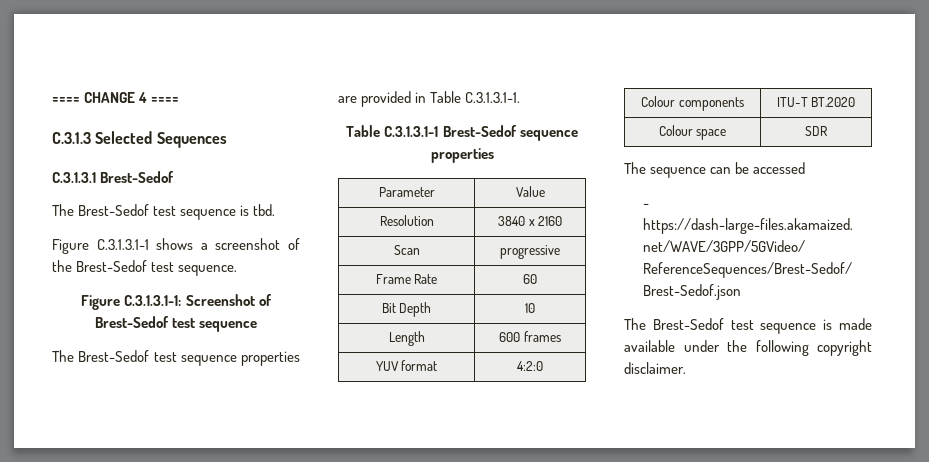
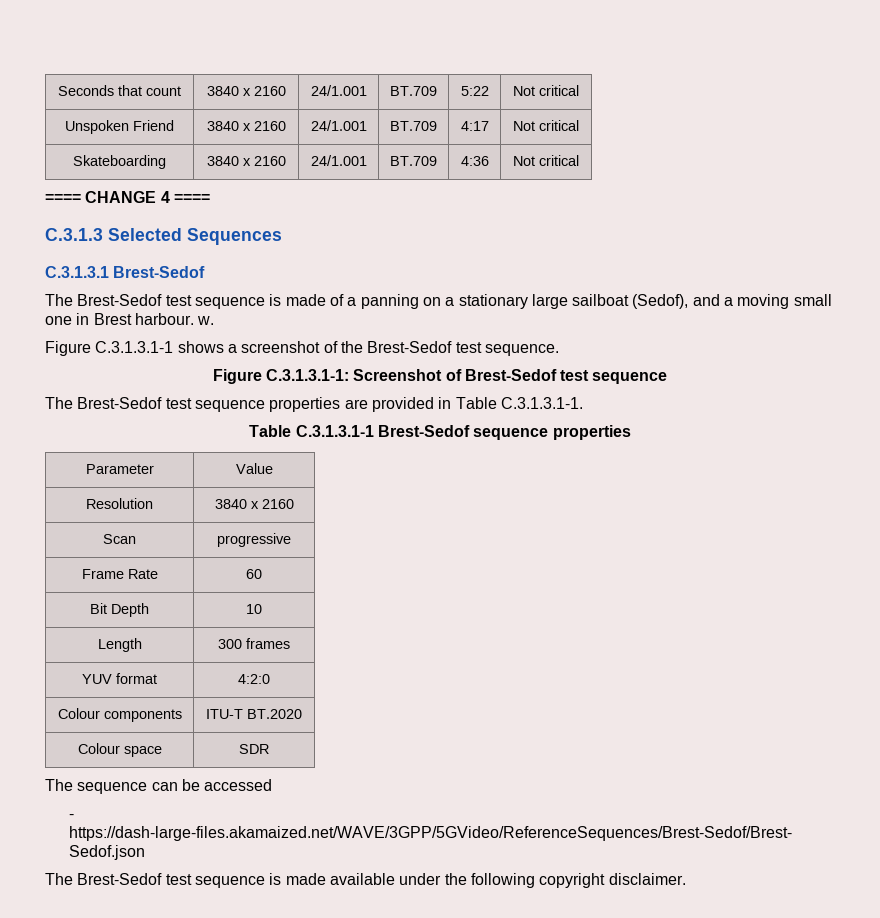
(52, 100) none -> [58,85,181,96] [206,86,286,96] [310,85,367,96] [390,86,437,96] [460,86,489,96] [513,85,579,96] [65,120,174,134] [206,121,286,131] [310,120,367,131] [390,121,437,131] [460,121,489,131] [513,120,579,131] [73,155,166,169] [206,156,286,166] [310,155,367,166] [390,156,437,166] [460,156,489,166] [513,155,579,166] Seconds that count | 3840 x 2160 | 24/1.001 | BT.709 | 5:22 | Not critical // Unspoken Friend | 3840 x 2160 | 24/1.001 | BT.709 | 4:17 | Not critical // Skateboarding | 3840 x 2160 | 24/1.001 | BT.709 | 4:36 | Not critical //
[253,204,276,216] tbd. -> [285,294,832,309] [45,313,215,325] made of a panning on a stationary large sailboat (Sedof), and a moving small one in Brest harbour. w.
[499,332,521,342] 600 -> [218,639,242,649] 300

